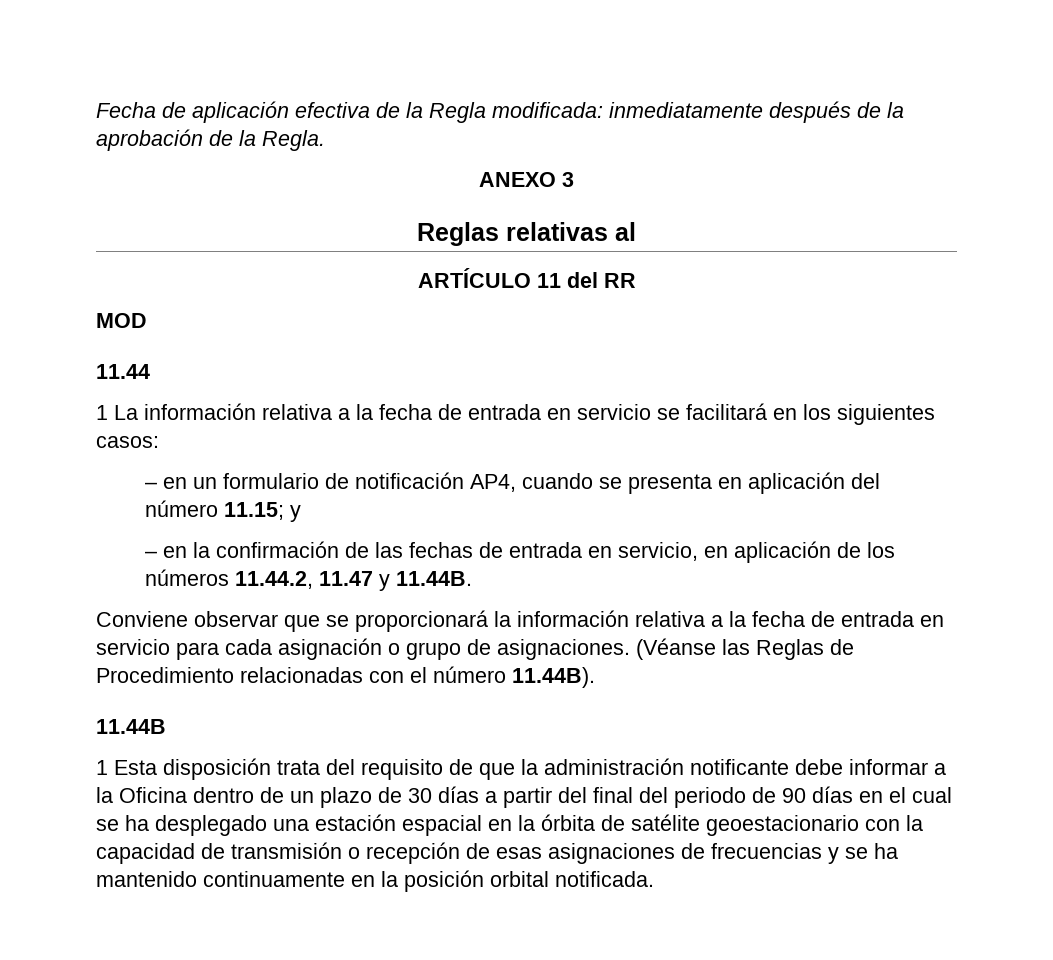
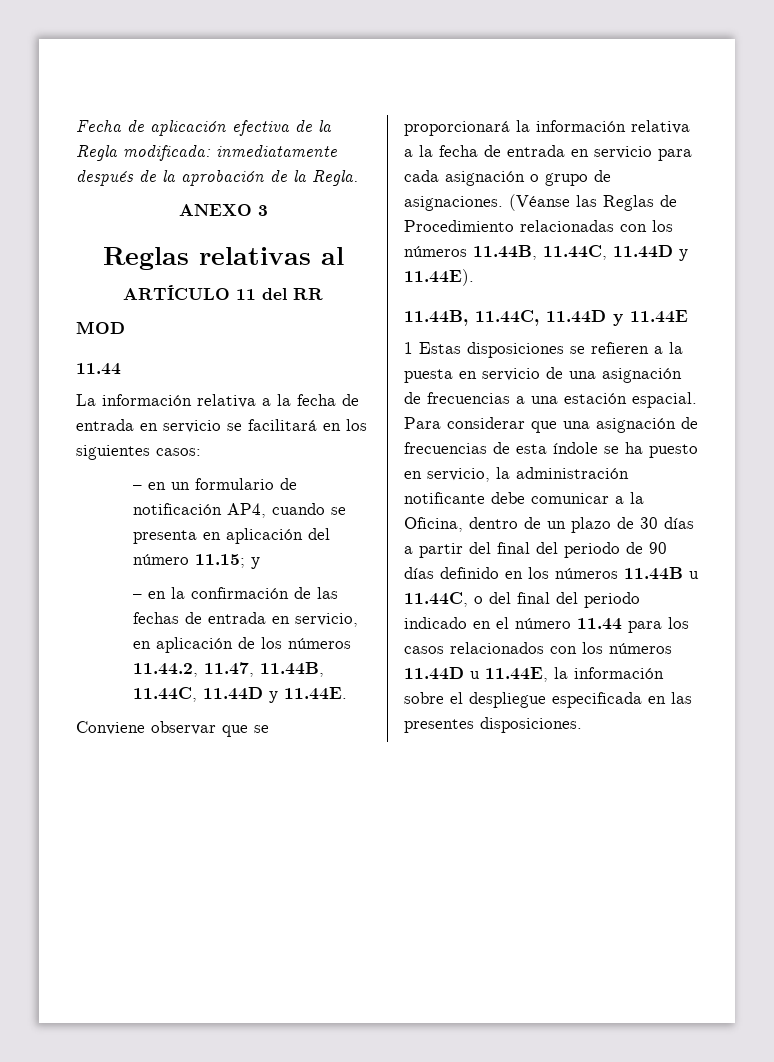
[96,405,108,420] 1 -> (121, 369) none
[319,571,473,591] 11.47 y 11.44B. -> [203,662,324,677] [132,687,347,703] 11.47, 11.44B, 11.44C, 11.44D y 11.44E.
[410,666,595,688] [96,719,166,734] [96,758,515,780] el número 11.44B). // 11.44B // 1 Esta disposición trata del requisito de que -> [652,220,673,232] [404,245,688,261] [404,269,474,286] [404,310,688,326] [404,342,683,358] [404,367,682,383] [404,392,697,408] [404,417,698,433] [404,442,698,458] [404,468,490,482] los números 11.44B, 11.44C, 11.44D y 11.44E). // 11.44B, 11.44C, 11.44D y 11.44E // 1 Estas disposiciones se refieren a la puesta en servicio de una asignación de frecuencias a una estación espacial. Para considerar que una asignación de frecuencias de esta índole se ha puesto en servicio,
[849,759,946,775] [96,787,187,803] informar a la Oficina -> [531,492,644,504] [404,517,463,532] comunicar a la Oficina,
[859,787,952,803] [96,814,923,836] [96,842,898,864] [96,870,654,892] en el cual se ha desplegado una estación espacial en la órbita de satélite geoestacionario con la capacidad de transmisión o recepción de esas asignaciones de frecuencias y se ha mantenido continuamente en la posición orbital notificada. -> [440,567,699,580] [404,592,640,608] [404,617,689,633] [404,642,672,654] [404,667,664,682] [404,692,692,708] [404,717,582,733] definido en los números 11.44B u 11.44C, o del final del periodo indicado en el número 11.44 para los casos relacionados con los números 11.44D u 11.44E, la información sobre el despliegue especificada en las presentes disposiciones.

